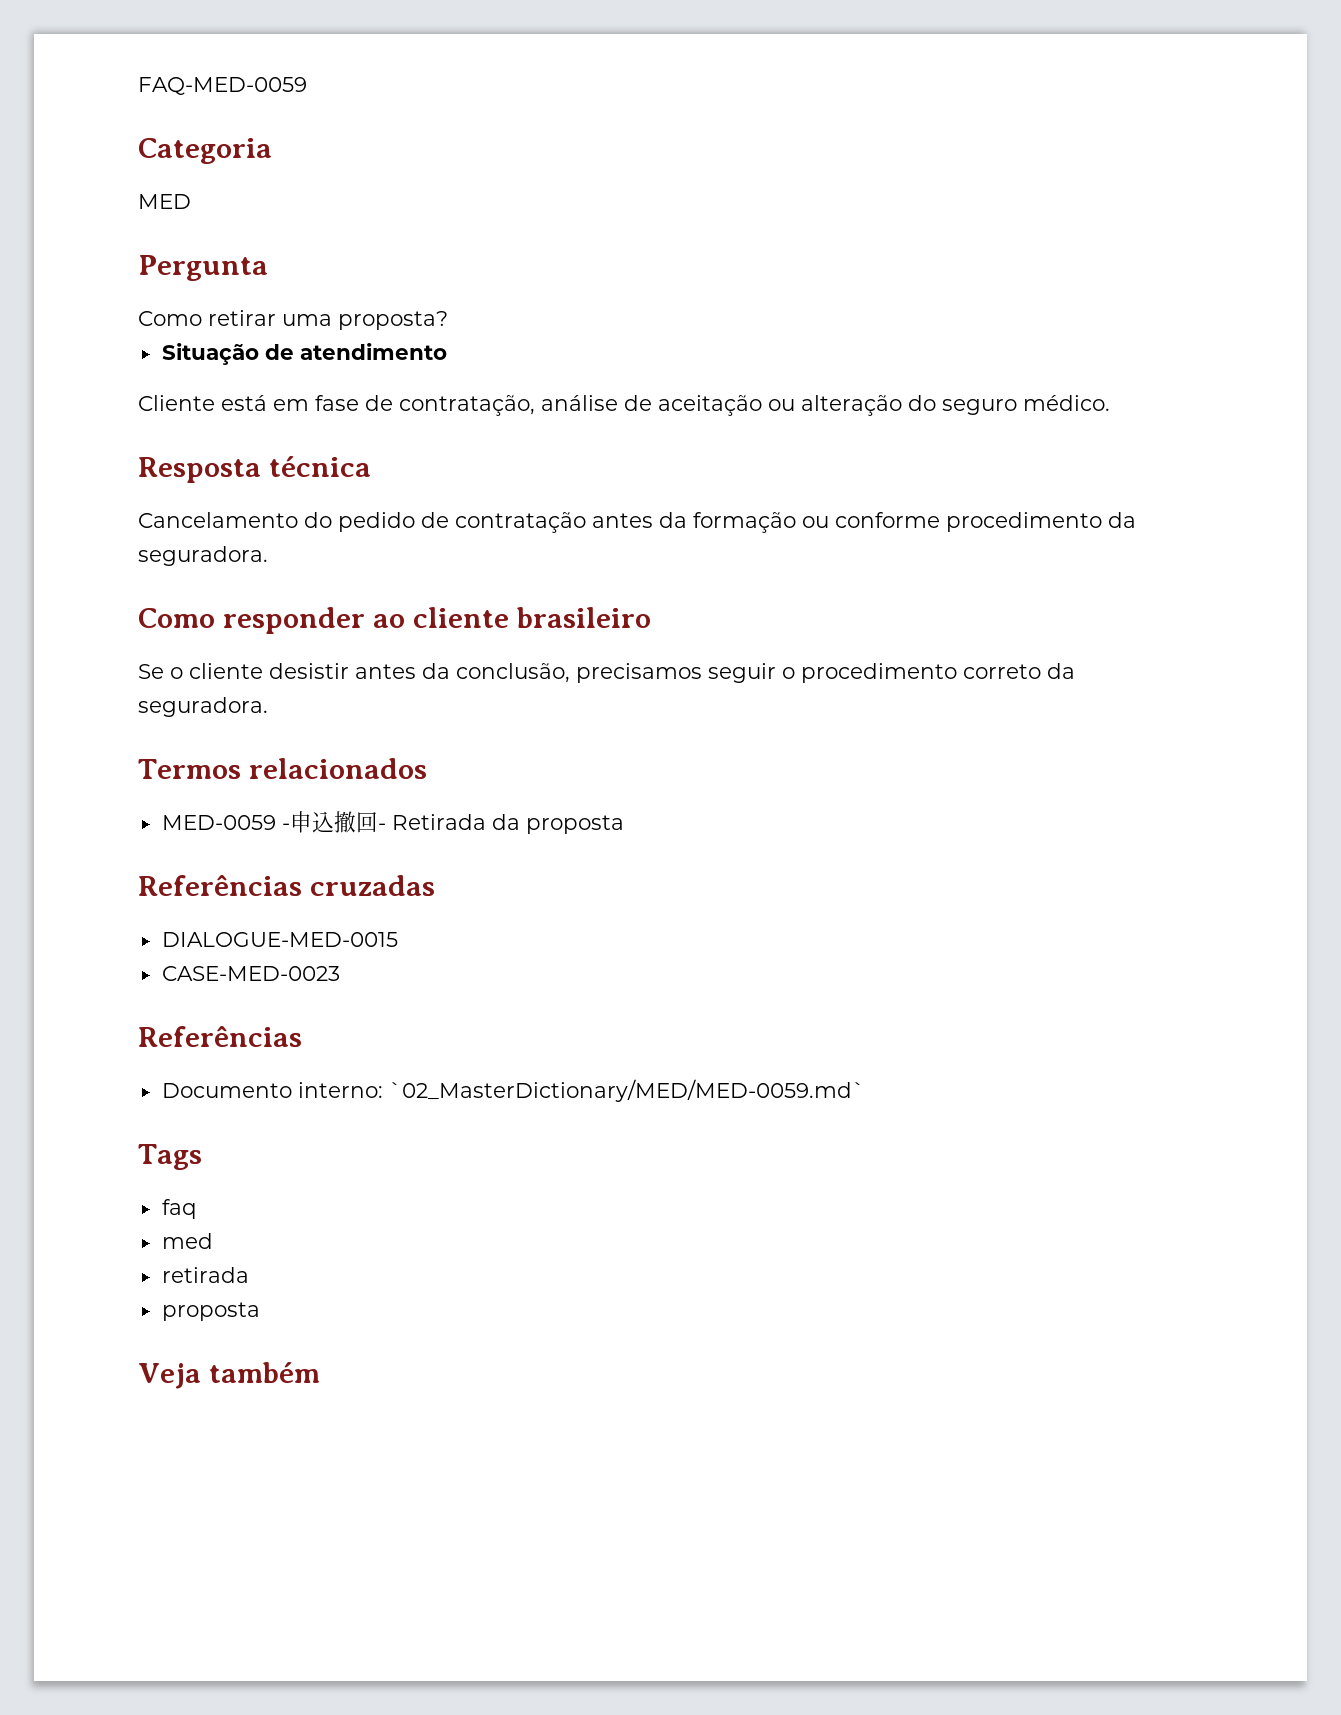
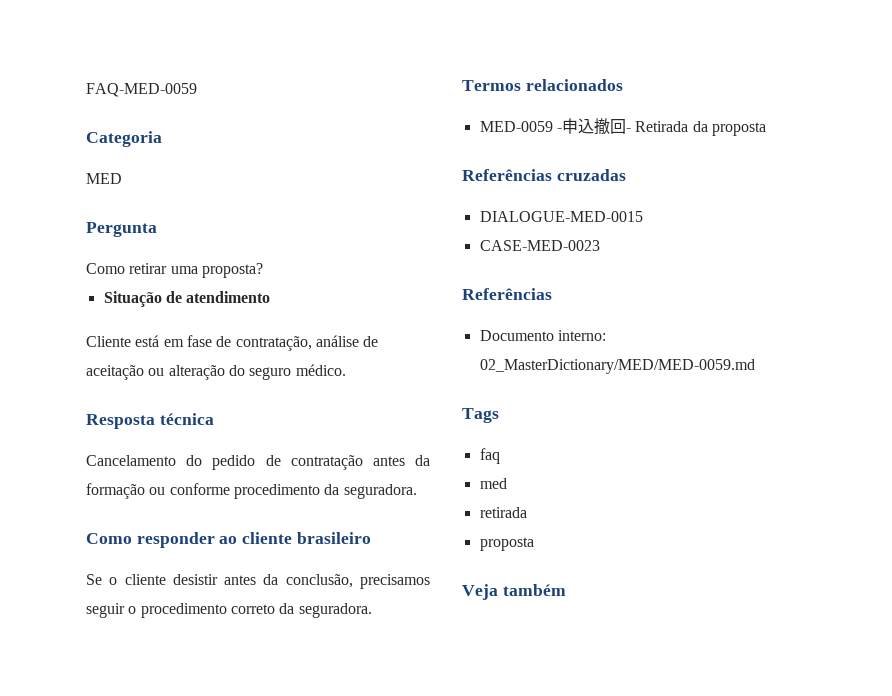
[388,1079,865,1102] `02_MasterDictionary/MED/MED-0059.md` -> [479,359,755,374] 02_MasterDictionary/MED/MED-0059.md

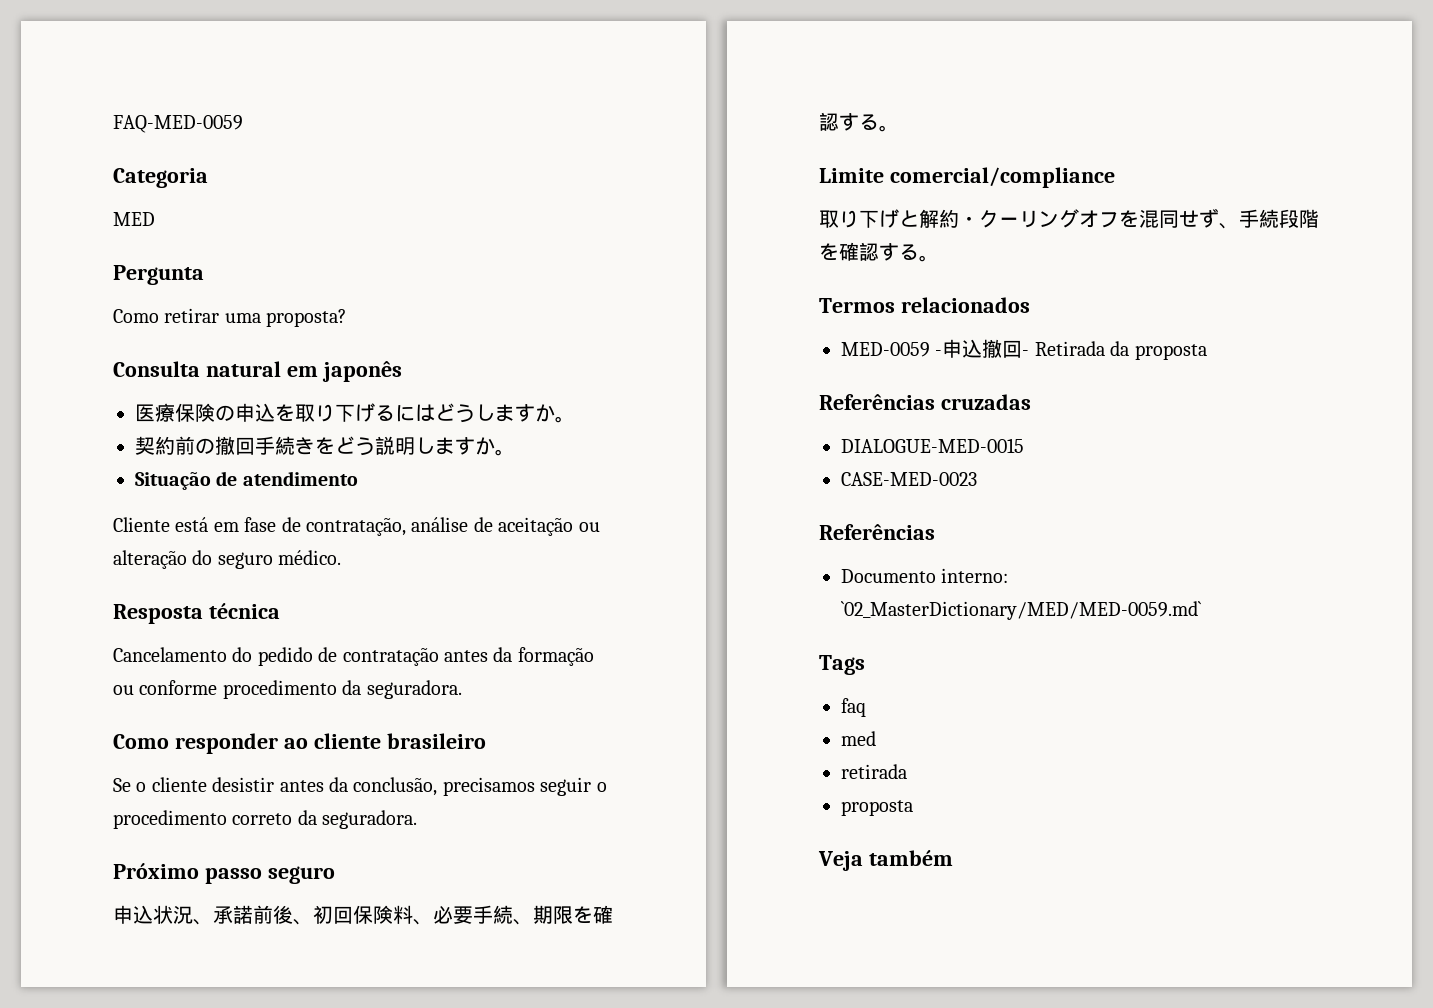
(263, 270) none -> [113,361,402,382] [135,403,575,423] [135,436,515,456] // Consulta natural em japonês // 医療保険の申込を取り下げるにはどうしますか。 // 契約前の撤回手続きをどう説明しますか。
(372, 610) none -> [113,863,335,884] [113,905,613,925] [819,112,899,132] [819,167,1115,188] [819,208,1319,229] [819,242,939,262] // Próximo passo seguro // 申込状況、承諾前後、初回保険料、必要手続、期限を確認する。 // Limite comercial/compliance // 取り下げと解約・クーリングオフを混同せず、手続段階を確認する。
[479,359,755,374] 02_MasterDictionary/MED/MED-0059.md -> [841,601,1202,620] `02_MasterDictionary/MED/MED-0059.md`

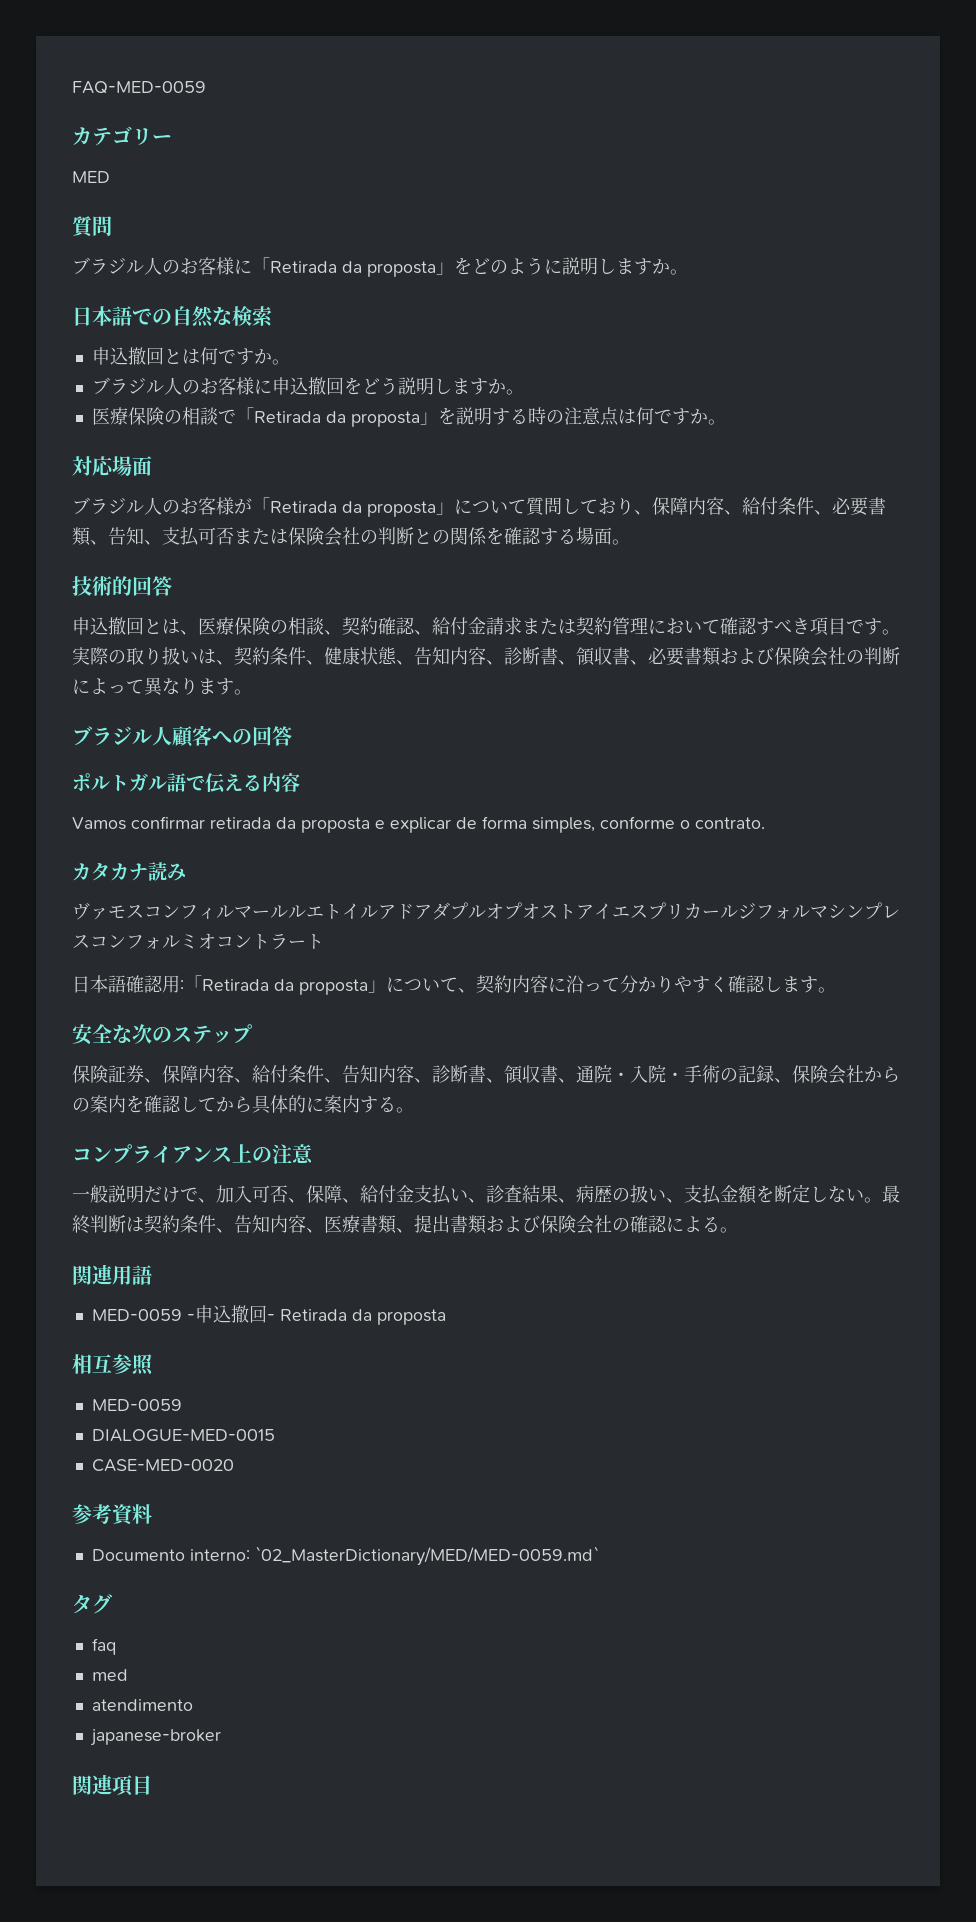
[113,168,208,188] Categoria -> [72,126,172,146] カテゴリー
[113,265,204,285] [113,308,347,327] [113,361,402,382] [135,403,575,423] [135,436,315,455] Pergunta // Como retirar uma proposta? // Consulta natural em japonês // 医療保険の申込を取り下げるにはどうしますか。 // 契約前の撤回手続き -> [72,216,112,238] [72,257,688,277] [72,306,272,328] [91,347,290,365] [91,377,344,395] 質問 // ブラジル人のお客様に「Retirada da proposta」をどのように説明しますか。 // 日本語での自然な検索 // 申込撤回とは何ですか。 // ブラジル人のお客様に申込撤回
[135,471,358,490] [113,517,600,536] [113,550,342,569] [113,603,280,624] [113,647,594,666] [113,680,462,699] [113,733,486,754] [113,777,607,796] [113,810,418,829] [113,863,335,884] [113,905,613,925] [819,112,899,132] [819,167,1115,188] [819,208,1319,229] [819,242,939,262] [819,297,1030,313] Situação de atendimento // Cliente está em fase de contratação, análise de aceitação ou alteração do seguro médico. // Resposta técnica // Cancelamento do pedido de contratação antes da formação ou conforme procedimento da seguradora. // Como responder ao cliente brasileiro // Se o cliente desistir antes da conclusão, precisamos seguir o procedimento correto da seguradora. // Próximo passo seguro // 申込状況、承諾前後、初回保険料、必要手続、期限を確認する。 // Limite comercial/compliance // 取り下げと解約・クーリングオフを混同せず、手続段階を確認する。 // Termos relacionados -> [91,407,726,427] [72,456,152,476] [72,497,886,517] [72,527,630,546] [72,576,172,596] [72,617,900,636] [72,647,900,666] [72,677,252,696] [72,726,292,747] [72,773,300,794] [72,816,765,833] [72,862,186,881] [72,902,900,920] [72,933,324,950] [72,975,836,995] [72,1024,252,1045] [72,1065,900,1084] [72,1095,414,1114] [72,1144,313,1164] [72,1184,900,1204] [72,1215,738,1234] [72,1264,152,1285] 医療保険の相談で「Retirada da proposta」を説明する時の注意点は何ですか。 // 対応場面 // ブラジル人のお客様が「Retirada da proposta」について質問しており、保障内容、給付条件、必要書類、告知、支払可否または保険会社の判断との関係を確認する場面。 // 技術的回答 // 申込撤回とは、医療保険の相談、契約確認、給付金請求または契約管理において確認すべき項目です。実際の取り扱いは、契約条件、健康状態、告知内容、診断書、領収書、必要書類および保険会社の判断によって異なります。 // ブラジル人顧客への回答 // ポルトガル語で伝える内容 // Vamos confirmar retirada da proposta e explicar de forma simples, conforme o contrato. // カタカナ読み // ヴァモスコンフィルマールルエトイルアドアダプルオプオストアイエスプリカールジフォルマシンプレスコンフォルミオコントラート // 日本語確認用:「Retirada da proposta」について、契約内容に沿って分かりやすく確認します。 // 安全な次のステップ // 保険証券、保障内容、給付条件、告知内容、診断書、領収書、通院・入院・手術の記録、保険会社からの案内を確認してから具体的に案内する。 // コンプライアンス上の注意 // 一般説明だけで、加入可否、保障、給付金支払い、診査結果、病歴の扱い、支払金額を断定しない。最終判断は契約条件、告知内容、医療書類、提出書類および保険会社の確認による。 // 関連用語
[819,394,1031,410] [841,438,1024,453] [841,472,977,486] [819,524,935,540] Referências cruzadas // DIALOGUE-MED-0015 // CASE-MED-0023 // Referências -> [72,1354,154,1376] [91,1399,182,1411] [91,1429,275,1442] [91,1459,234,1472] [72,1504,152,1526] 相互参照 // MED-0059 // DIALOGUE-MED-0015 // CASE-MED-0020 // 参考資料
[819,655,865,675] Tags -> [72,1594,112,1614] タグ
[841,764,907,779] [841,800,913,816] [818,850,953,871] retirada // proposta // Veja também -> [91,1699,193,1711] [89,1729,221,1746] [72,1774,152,1796] atendimento // japanese-broker // 関連項目

